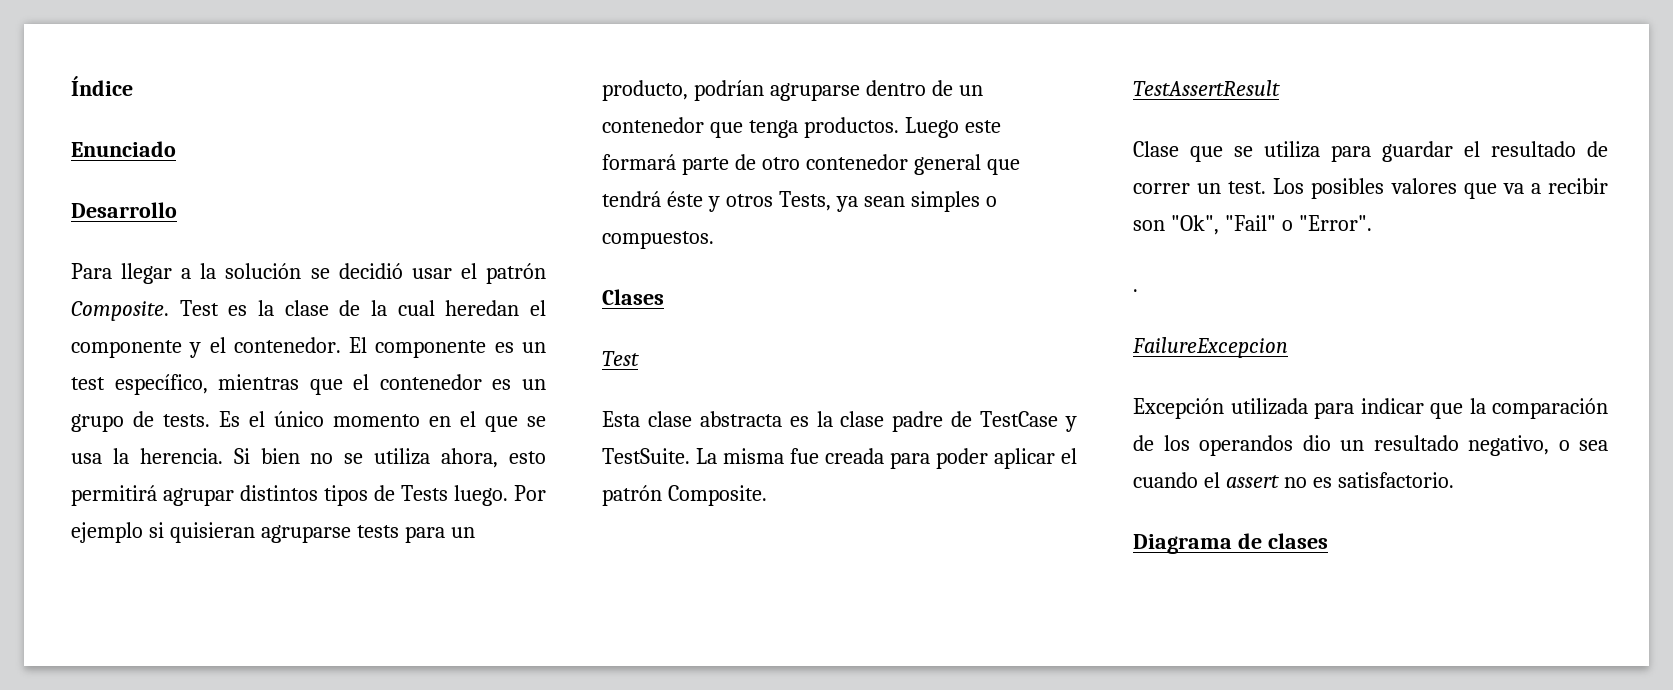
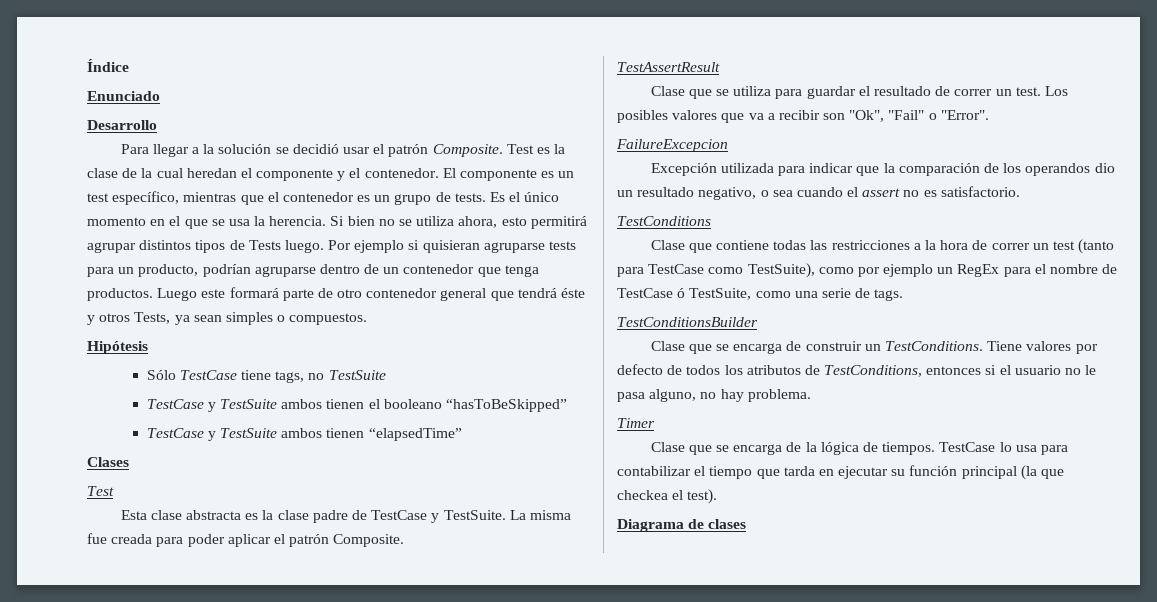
(714, 240) none -> [87,341,148,354] [146,370,386,383] [146,399,567,412] [146,428,462,441] // Hipótesis // Sólo TestCase tiene tags, no TestSuite // TestCase y TestSuite ambos tienen el booleano “hasToBeSkipped” // TestCase y TestSuite ambos tienen “elapsedTime”
[1133,289,1138,292] // . -> (989, 115) none
(1454, 480) none -> [617,216,711,226] [650,239,1115,254] [617,263,1118,278] [617,288,904,301] [617,317,758,327] [650,341,1098,354] [617,364,1097,377] [617,389,811,402] [617,418,655,428] [650,442,1068,455] [617,465,1065,480] [617,489,718,504] // TestConditions // Clase que contiene todas las restricciones a la hora de correr un test (tanto para TestCase como TestSuite), como por ejemplo un RegEx para el nombre de TestCase ó TestSuite, como una serie de tags. // TestConditionsBuilder // Clase que se encarga de construir un TestConditions. Tiene valores por defecto de todos los atributos de TestConditions, entonces si el usuario no le pasa alguno, no hay problema. // Timer // Clase que se encarga de la lógica de tiempos. TestCase lo usa para contabilizar el tiempo que tarda en ejecutar su función principal (la que checkea el test).

